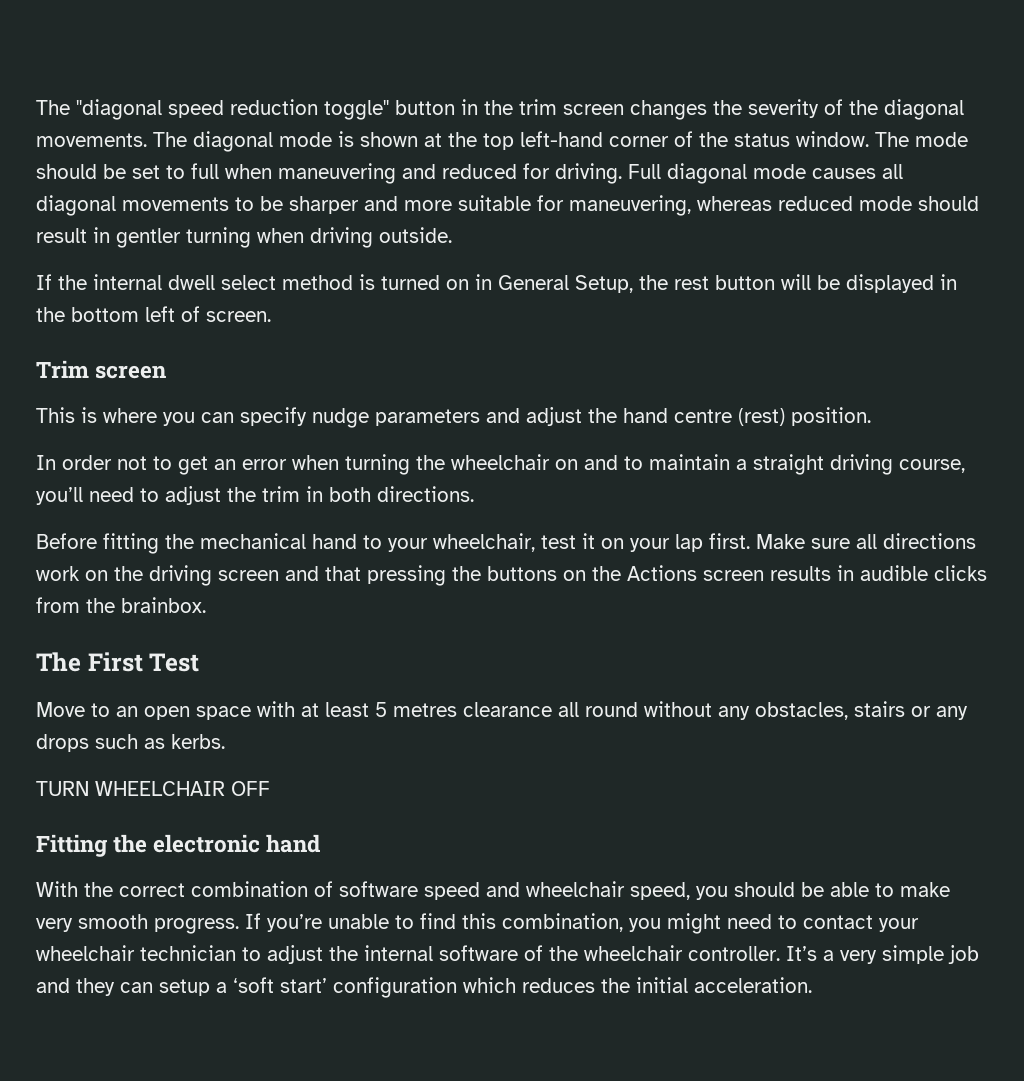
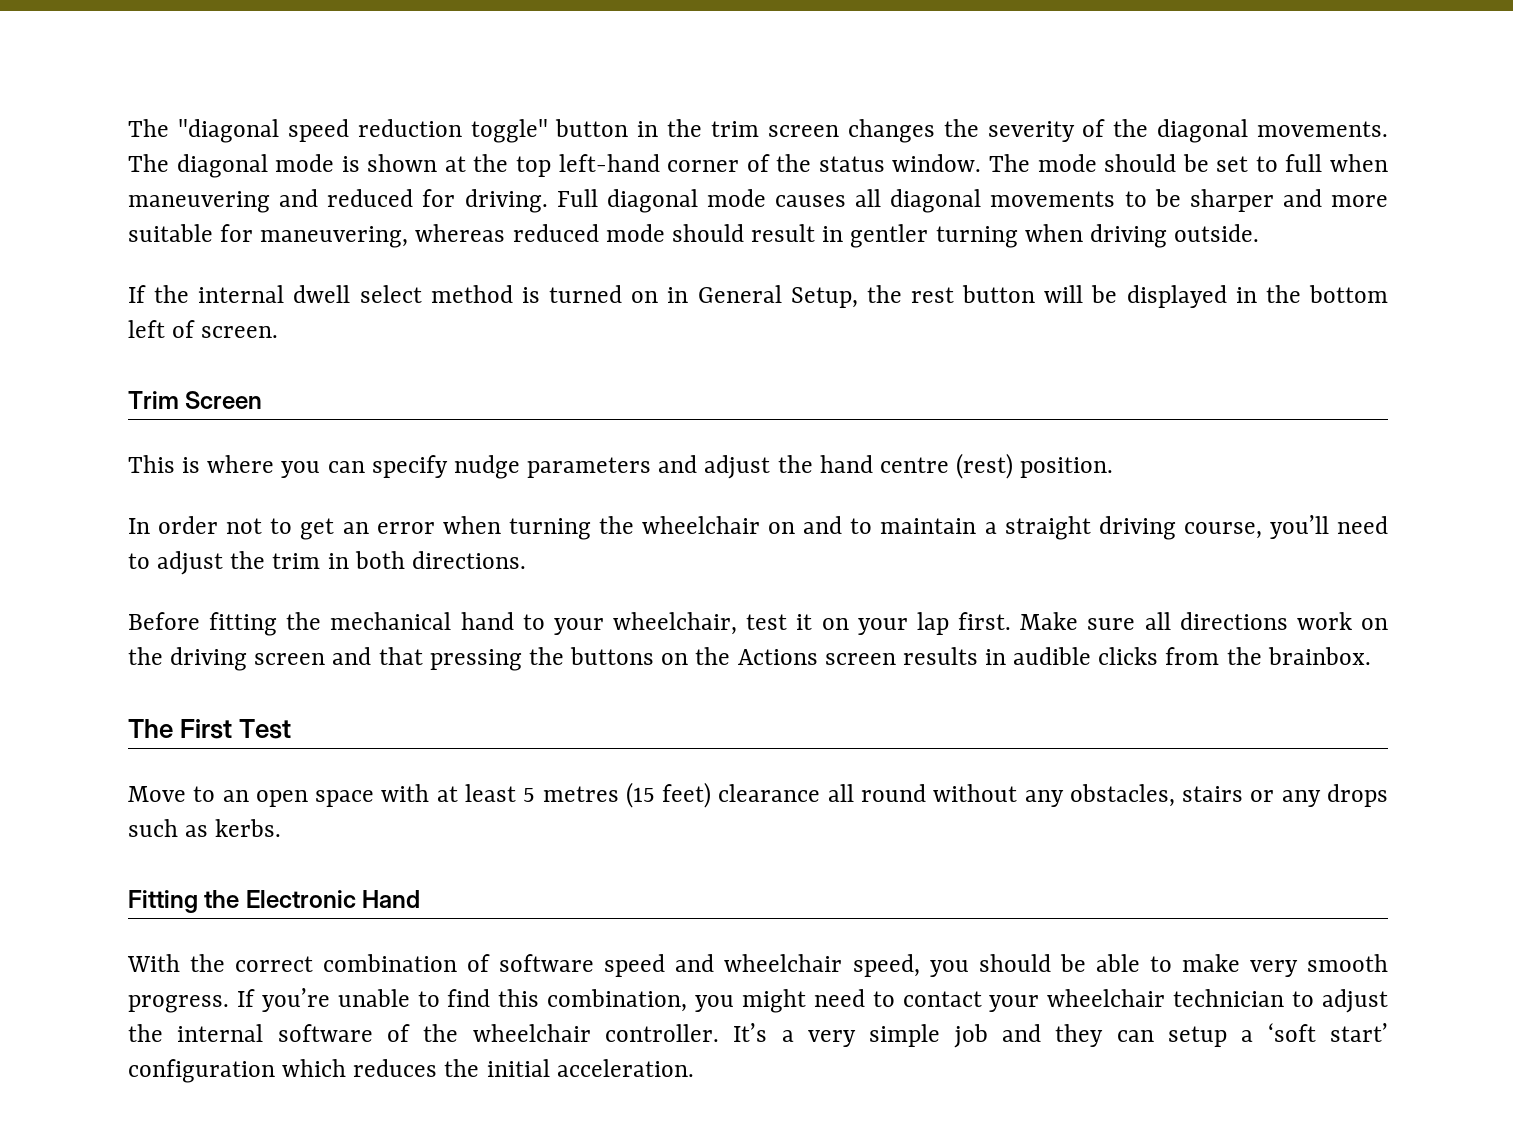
[95,365,167,379] screen -> [185,391,263,409] Screen
(457, 710) none -> [625,782,712,808] (15 feet)
[36,781,270,796] // TURN WHEELCHAIR OFF -> (282, 828) none
[153,834,321,853] electronic hand -> [245,890,421,908] Electronic Hand

